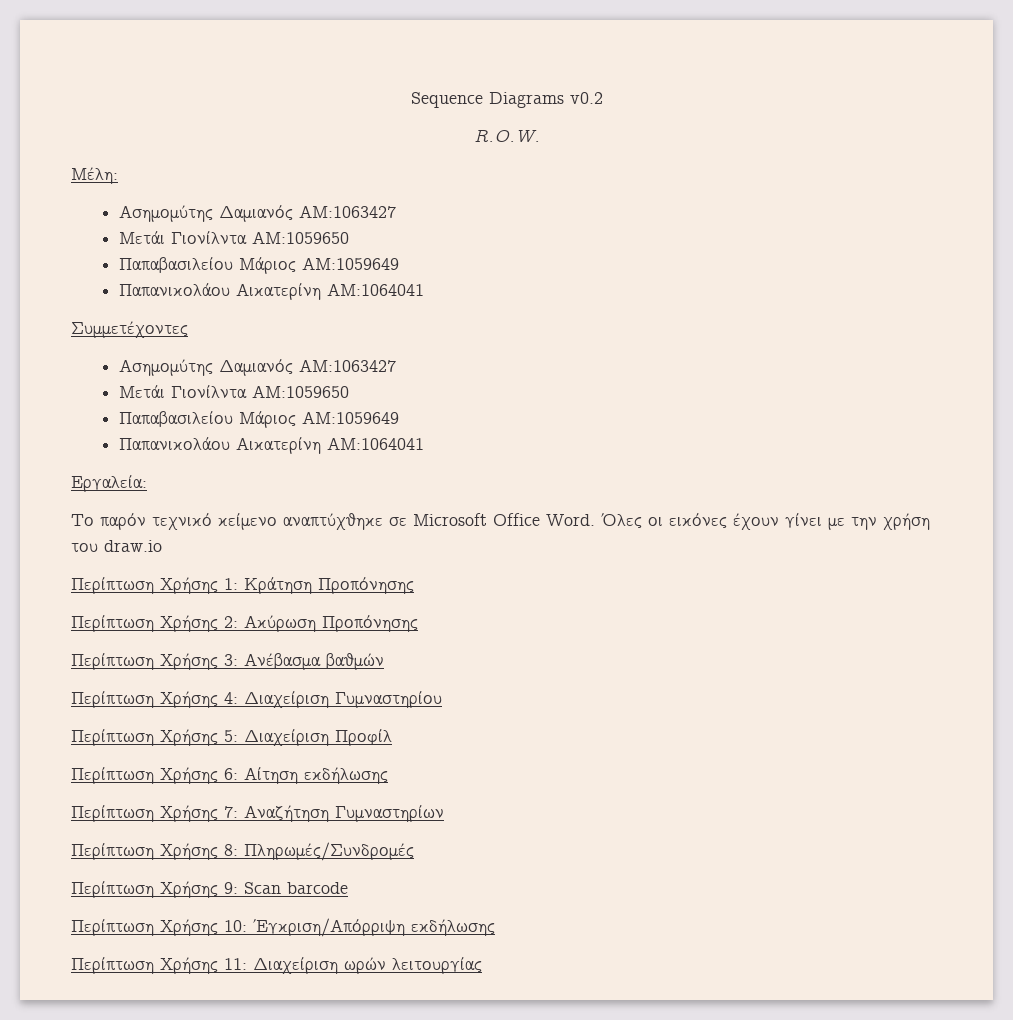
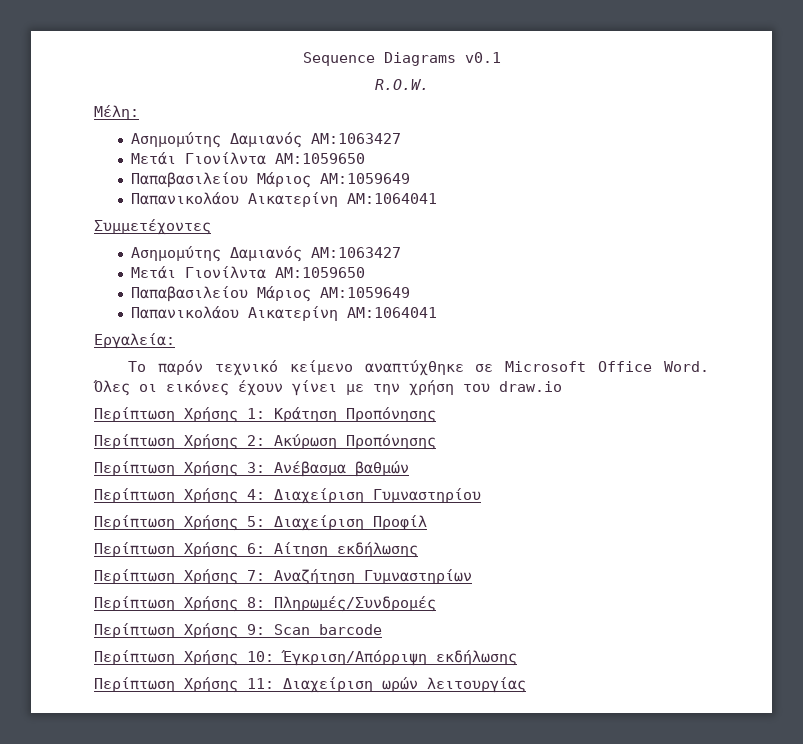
[569,92,603,104] v0.2 -> [464,52,501,63] v0.1

